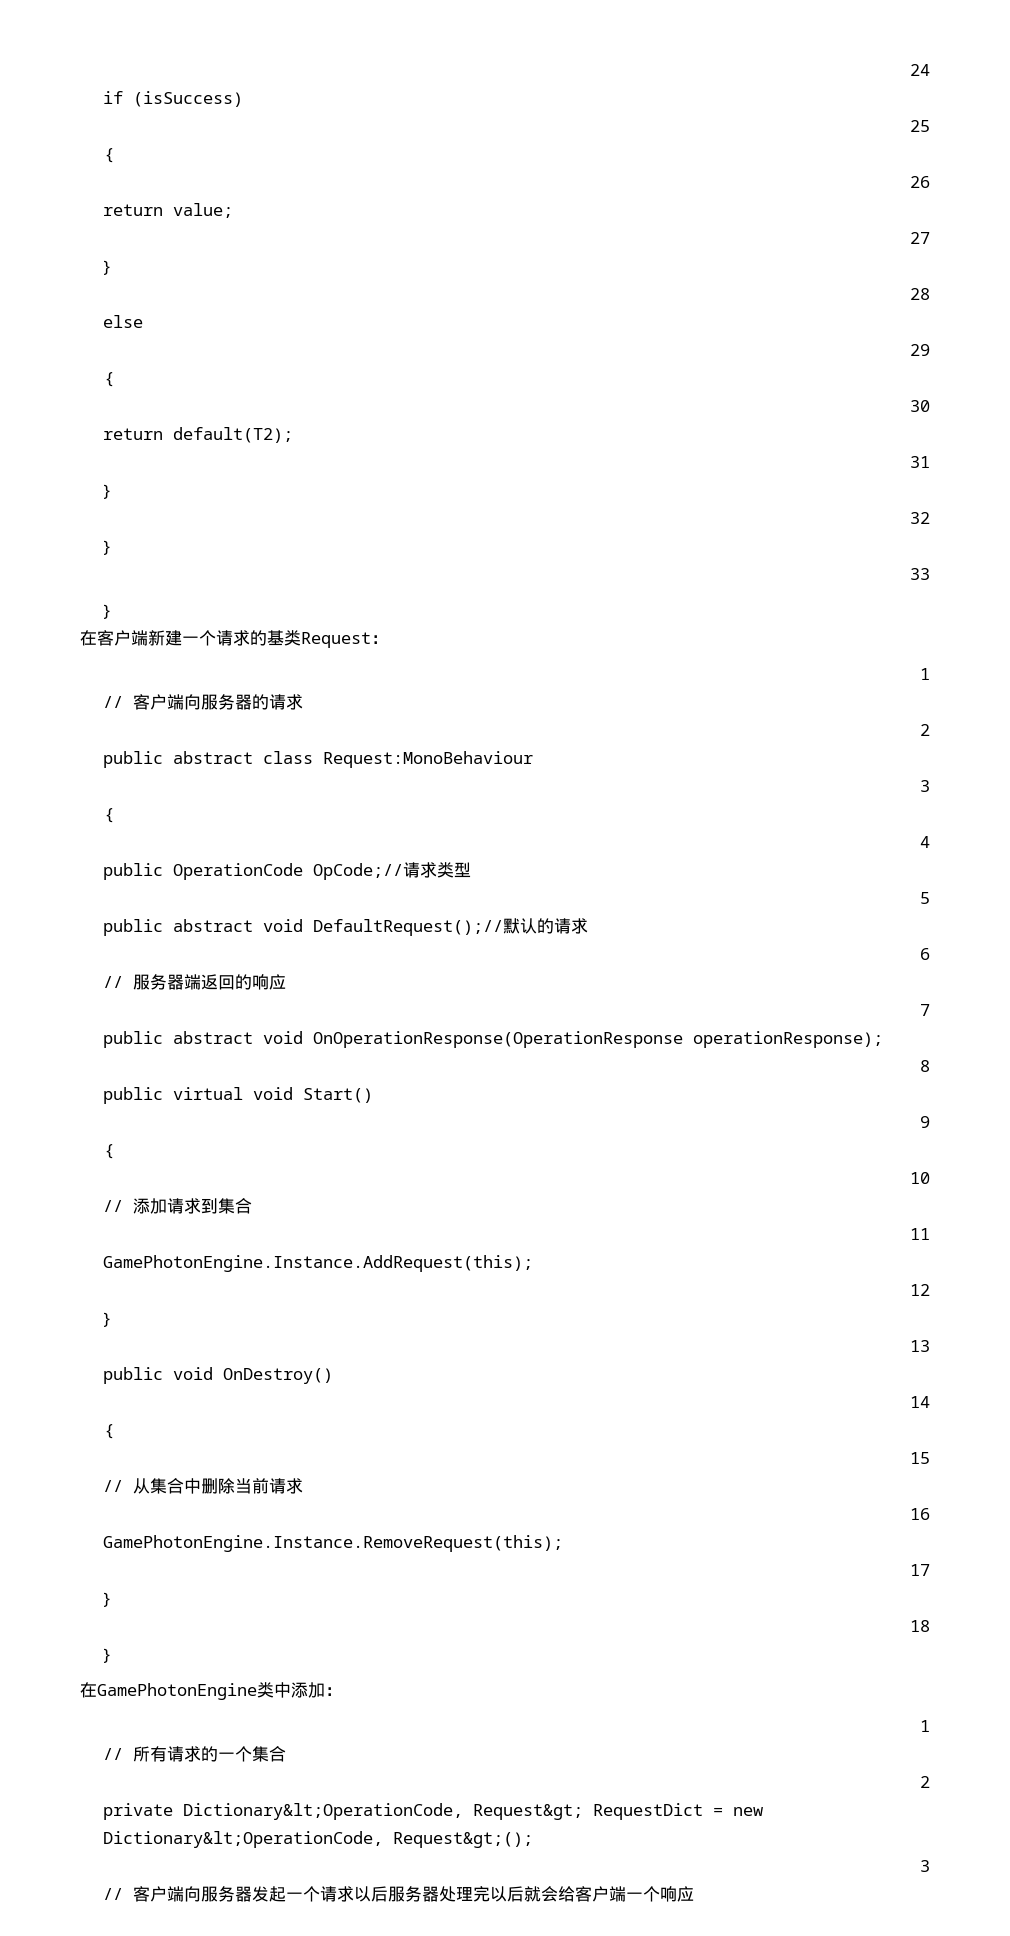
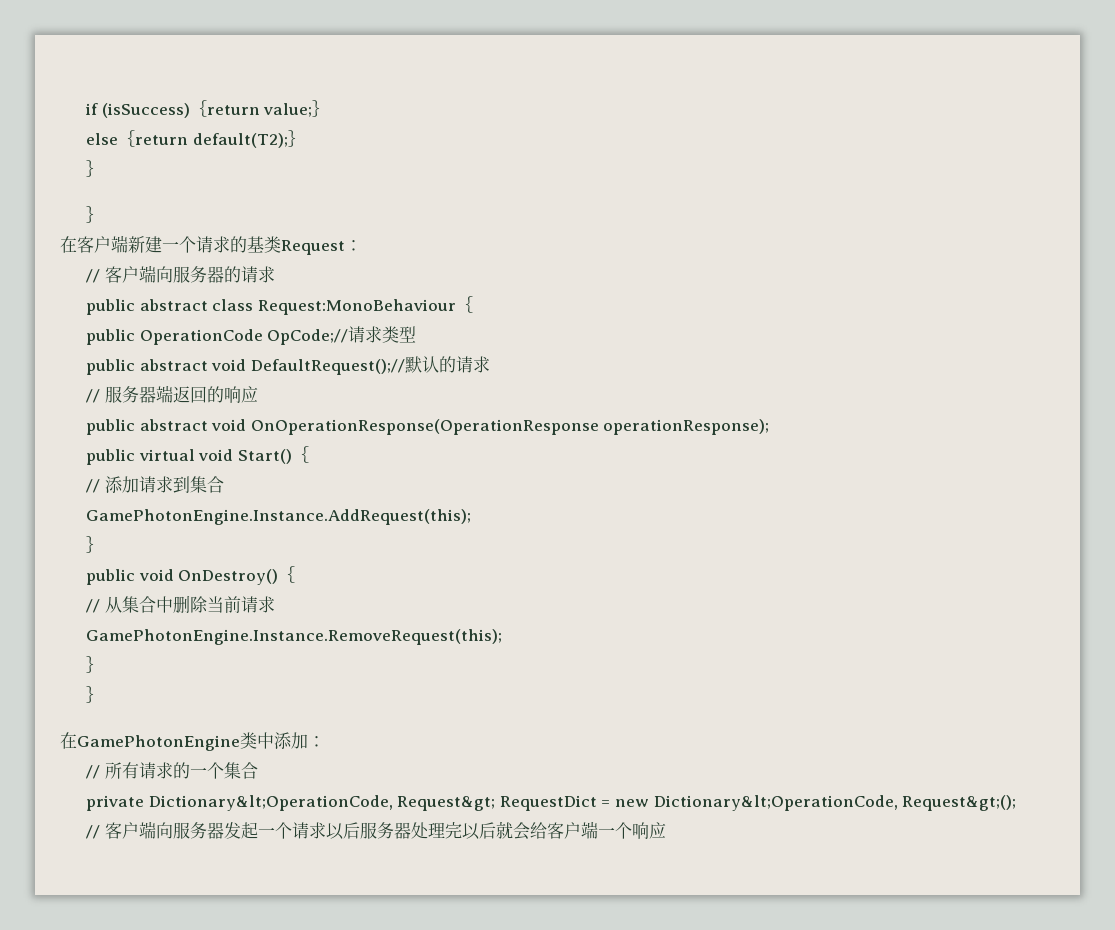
[910,64,930,76] 24 // -> (85, 109) none
[910,120,930,132] [103,148,114,163] [910,176,930,188] // 25 // ｛ // 26 // -> [189,100,207,117] ｛
[910,232,930,244] [103,260,114,275] [910,288,930,300] [103,315,144,328] [910,344,930,356] [103,372,114,387] [910,400,930,412] [103,427,294,443] [910,456,930,468] [103,484,114,499] [910,512,930,524] [103,540,114,555] [910,568,930,580] // 27 // ｝ // 28 // else // 29 // ｛ // 30 // return default(T2); // 31 // ｝ // 32 // ｝ // 33 -> [312,100,330,117] [86,130,305,148] [86,160,104,177] ｝ // else｛return default(T2);｝ // ｝
[920,668,930,680] // 1 -> (362, 245) none
[920,724,930,736] // 2 -> (275, 274) none
[920,780,930,792] [103,808,114,823] [920,836,930,848] // 3 // ｛ // 4 -> [455,296,473,313] ｛
[920,892,930,904] // 5 -> (417, 334) none
[920,948,930,960] // 6 -> (490, 364) none
[920,1004,930,1016] // 7 -> (258, 394) none
[920,1060,930,1072] // 8 -> (770, 427) none
[920,1116,930,1128] [103,1144,114,1159] [910,1172,930,1184] // 9 // ｛ // 10 -> [291,446,309,463] ｛
[910,1228,930,1240] // 11 -> (224, 484) none
[910,1284,930,1296] [103,1312,114,1327] [910,1340,930,1352] // 12 // ｝ // 13 -> [86,536,104,553] // ｝
[910,1396,930,1408] [103,1424,114,1439] [910,1452,930,1464] // 14 // ｛ // 15 -> [278,566,296,583] ｛
[910,1508,930,1520] // 16 -> (275, 604) none
[910,1564,930,1576] [103,1592,114,1607] [910,1620,930,1632] // 17 // ｝ // 18 -> [86,656,104,673] // ｝
[920,1720,930,1732] // 1 -> (325, 741) none
[920,1776,930,1788] // 2 -> (258, 770) none
[920,1860,930,1872] // 3 -> (1017, 803) none

